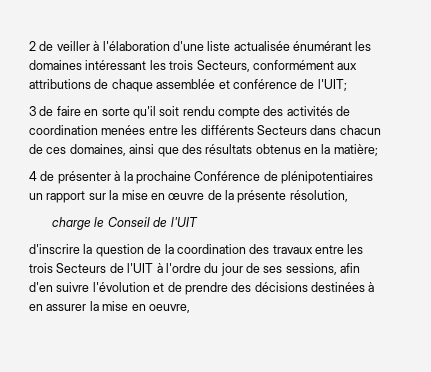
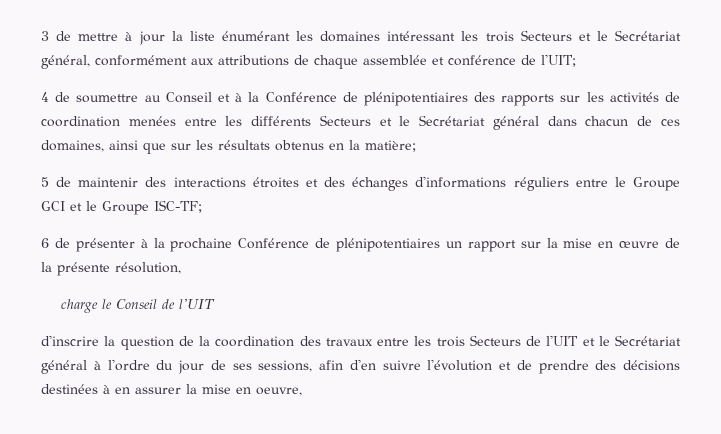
[29,41,290,51] 2 de veiller à l'élaboration d'une liste actualisée -> [41,31,215,45] 3 de mettre à jour la liste
[196,60,250,72] Secteurs, -> [520,30,681,41] [41,55,90,69] Secteurs et le Secrétariat général,
[29,106,284,119] 3 de faire en sorte qu'il soit rendu compte des -> [41,92,604,106] 4 de soumettre au Conseil et à la Conférence de plénipotentiaires des rapports sur les
(307, 130) none -> [379,115,539,130] et le Secrétariat général
[181,144,202,154] des -> [171,140,213,150] sur les
[29,171,37,181] 4 -> [41,176,680,191] [41,200,202,215] [41,238,49,248] 5 de maintenir des interactions étroites et des échanges d'informations réguliers entre le Groupe GCI et le Groupe ISC-TF; // 6
(154, 268) none -> [582,335,681,346] [41,360,87,374] et le Secrétariat général

